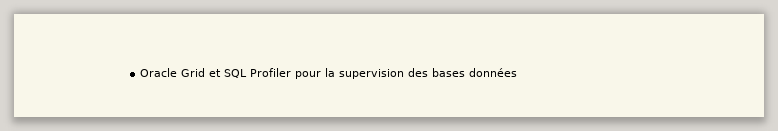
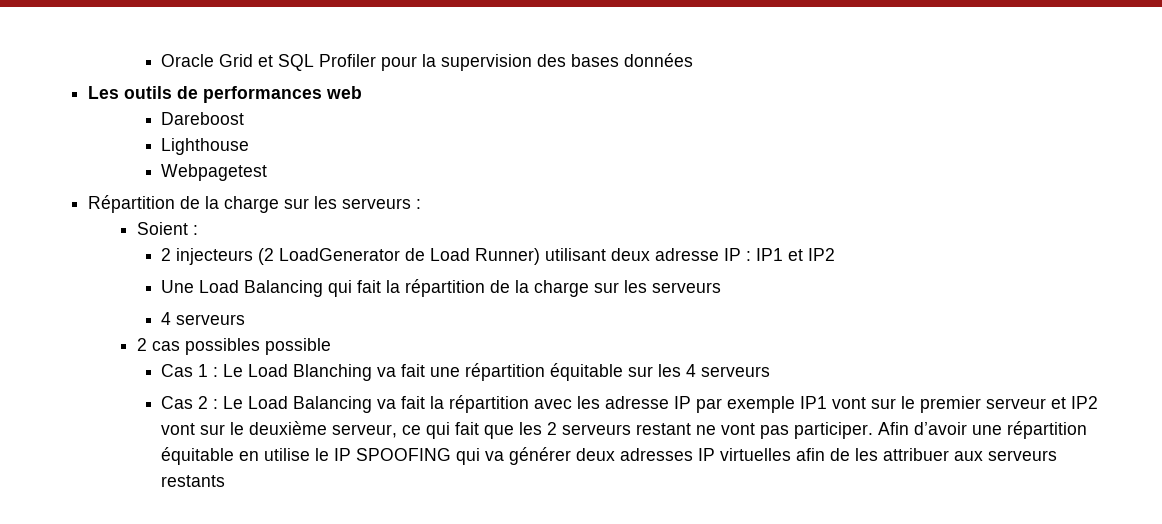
(517, 72) none -> [88,86,363,103] [161,112,245,125] [161,138,250,155] [161,164,268,181] [88,195,422,213] [137,222,199,235] [161,248,836,265] [161,279,722,297] [161,312,246,325] [137,338,332,355] [161,363,771,381] [161,395,1099,413] [161,421,1088,439] [161,447,1058,465] [161,475,226,487] // Les outils de performances web // Dareboost // Lighthouse // Webpagetest // Répartition de la charge sur les serveurs : // Soient : // 2 injecteurs (2 LoadGenerator de Load Runner) utilisant deux adresse IP : IP1 et IP2 // Une Load Balancing qui fait la répartition de la charge sur les serveurs // 4 serveurs // 2 cas possibles possible // Cas 1 : Le Load Blanching va fait une répartition équitable sur les 4 serveurs // Cas 2 : Le Load Balancing va fait la répartition avec les adresse IP par exemple IP1 vont sur le premier serveur et IP2 vont sur le deuxième serveur, ce qui fait que les 2 serveurs restant ne vont pas participer. Afin d’avoir une répartition équitable en utilise le IP SPOOFING qui va générer deux adresses IP virtuelles afin de les attribuer aux serveurs restants

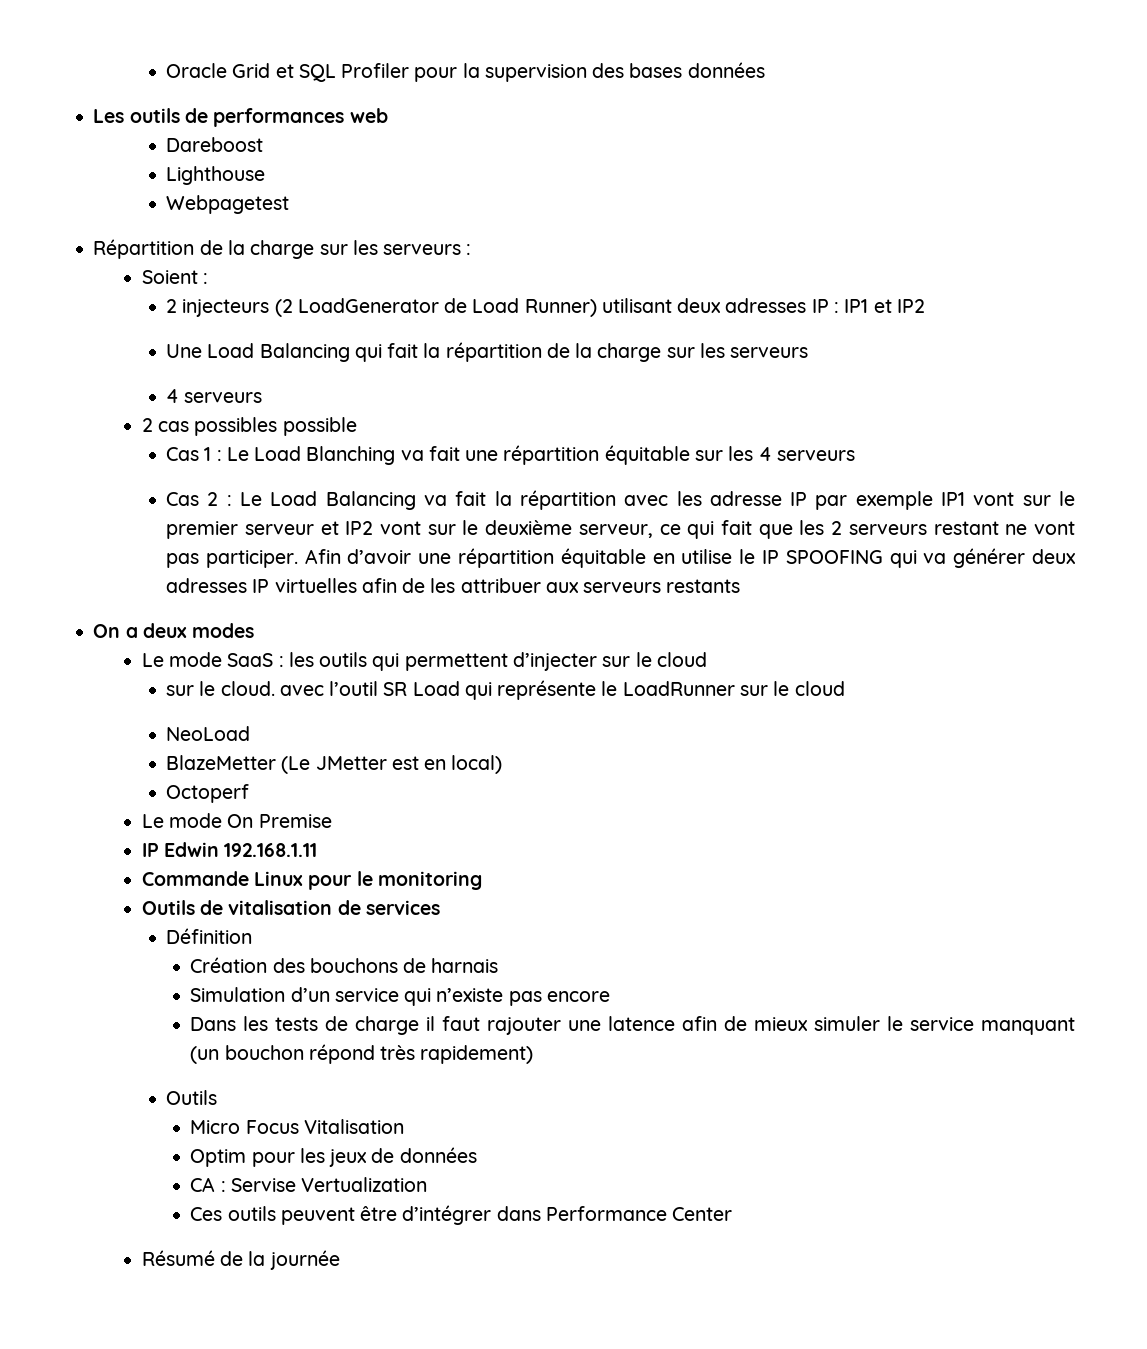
[655,248,720,261] adresse -> [725,298,807,313] adresses
(226, 481) none -> [93,623,255,638] [141,652,707,671] [166,680,845,700] [166,726,251,741] [166,755,503,774] [166,784,250,803] [141,813,332,828] [141,842,318,857] [141,871,482,890] [141,900,440,915] [166,928,253,944] [190,957,499,973] [190,987,610,1006] [190,1016,1075,1035] [190,1044,534,1064] [166,1090,218,1105] [190,1119,404,1134] [190,1147,477,1167] [190,1177,428,1192] [190,1205,733,1225] [141,1250,340,1270] // On a deux modes // Le mode SaaS : les outils qui permettent d’injecter sur le cloud // sur le cloud. avec l’outil SR Load qui représente le LoadRunner sur le cloud // NeoLoad // BlazeMetter (Le JMetter est en local) // Octoperf // Le mode On Premise // IP Edwin 192.168.1.11 // Commande Linux pour le monitoring // Outils de vitalisation de services // Définition // Création des bouchons de harnais // Simulation d’un service qui n’existe pas encore // Dans les tests de charge il faut rajouter une latence afin de mieux simuler le service manquant (un bouchon répond très rapidement) // Outils // Micro Focus Vitalisation // Optim pour les jeux de données // CA : Servise Vertualization // Ces outils peuvent être d’intégrer dans Performance Center // Résumé de la journée

